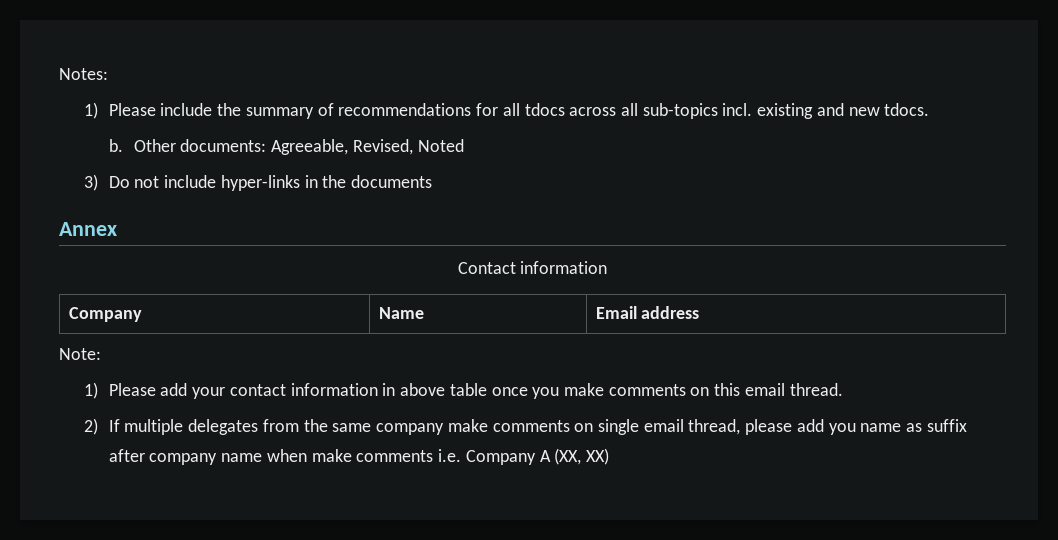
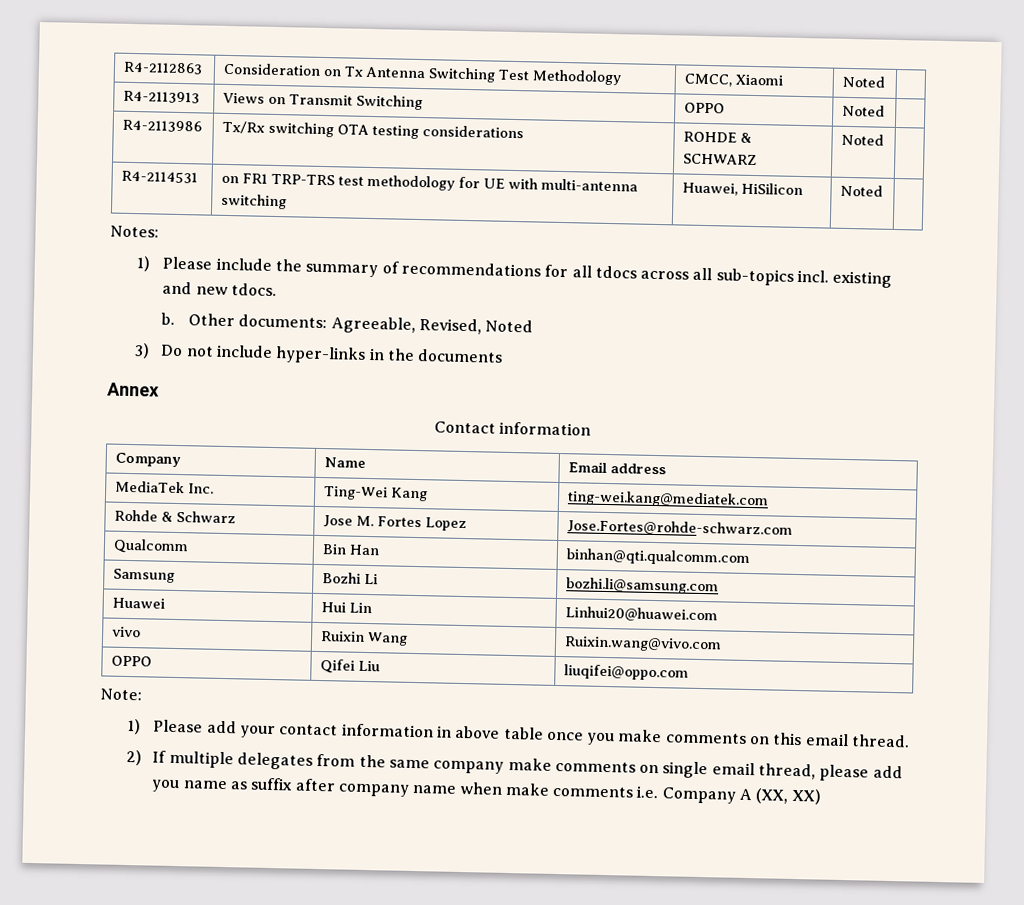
(59, 74) none -> [123,61,204,75] [223,62,623,86] [684,73,784,87] [842,75,886,88] [123,90,201,104] [222,92,424,111] [684,102,726,114] [842,104,886,117] [122,119,203,133] [222,120,525,139] [683,131,753,143] [683,153,758,166] [841,133,885,146] [121,170,199,184] [221,173,639,192] [221,193,288,210] [682,182,804,196] [840,184,884,197] R4-2112863 | Consideration on Tx Antenna Switching Test Methodology | CMCC, Xiaomi | Noted | // R4-2113913 | Views on Transmit Switching | OPPO | Noted | // R4-2113986 | Tx/Rx switching OTA testing considerations | ROHDE & SCHWARZ | Noted | // R4-2114531 | on FR1 TRP-TRS test methodology for UE with multi-antenna switching | Huawei, HiSilicon | Noted | //
(700, 312) none -> [115,480,215,494] [323,486,429,502] [567,490,770,509] [114,509,237,524] [323,515,468,532] [567,519,794,537] [113,538,190,555] [322,544,381,556] [566,548,751,567] [113,568,176,583] [322,572,379,585] [566,577,720,595] [112,597,166,609] [321,602,373,614] [565,606,719,623] [112,626,142,638] [321,631,409,646] [564,636,723,653] [111,655,153,667] [320,659,381,674] [564,664,690,681] // MediaTek Inc. | Ting-Wei Kang | ting-wei.kang@mediatek.com // Rohde & Schwarz | Jose M. Fortes Lopez | Jose.Fortes@rohde-schwarz.com // Qualcomm | Bin Han | binhan@qti.qualcomm.com // Samsung | Bozhi Li | bozhi.li@samsung.com // Huawei | Hui Lin | Linhui20@huawei.com // vivo | Ruixin Wang | Ruixin.wang@vivo.com // OPPO | Qifei Liu | liuqifei@oppo.com

